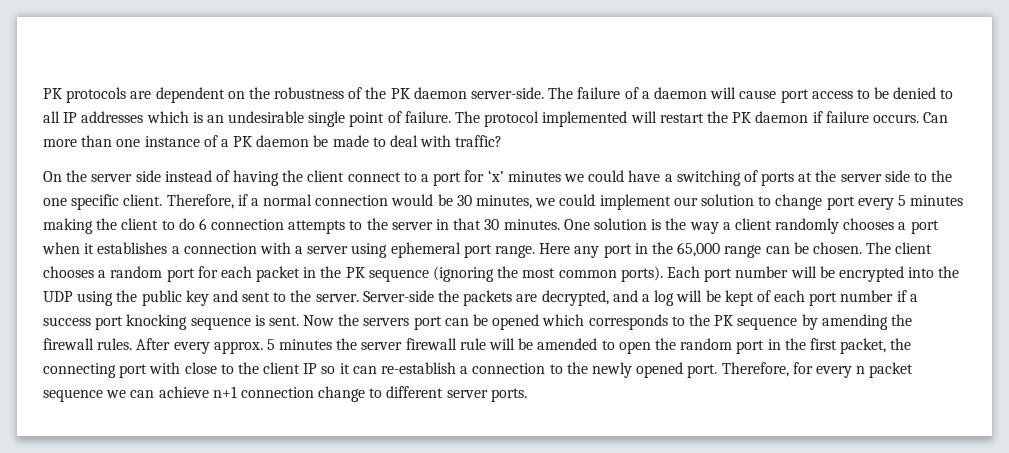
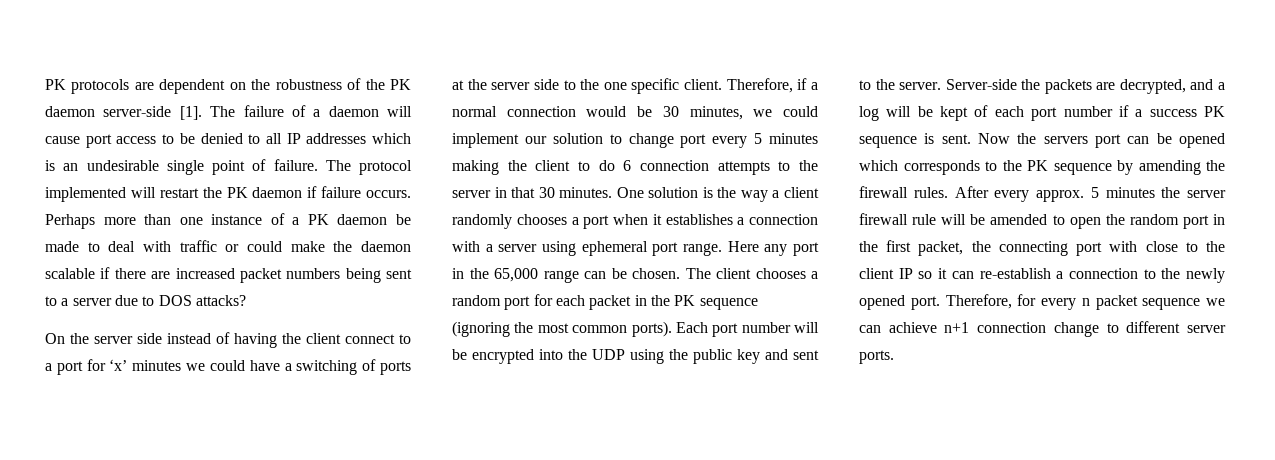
[471,87,545,99] server-side. -> [103,106,202,120] server-side [1].
[923,112,949,123] Can -> [45,214,95,229] Perhaps
[455,135,503,147] traffic? -> [179,240,411,252] [45,267,412,283] [45,295,246,306] traffic or could make the daemon scalable if there are increased packet numbers being sent to a server due to DOS attacks?
[95,314,188,330] port knocking -> [1204,106,1225,117] PK

